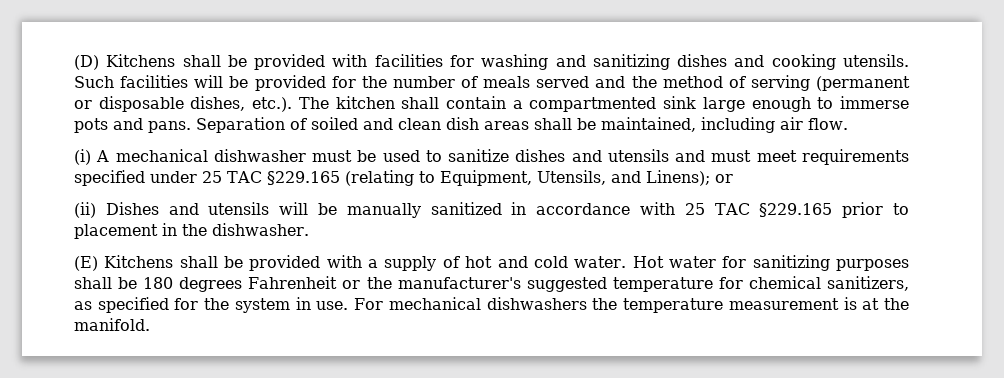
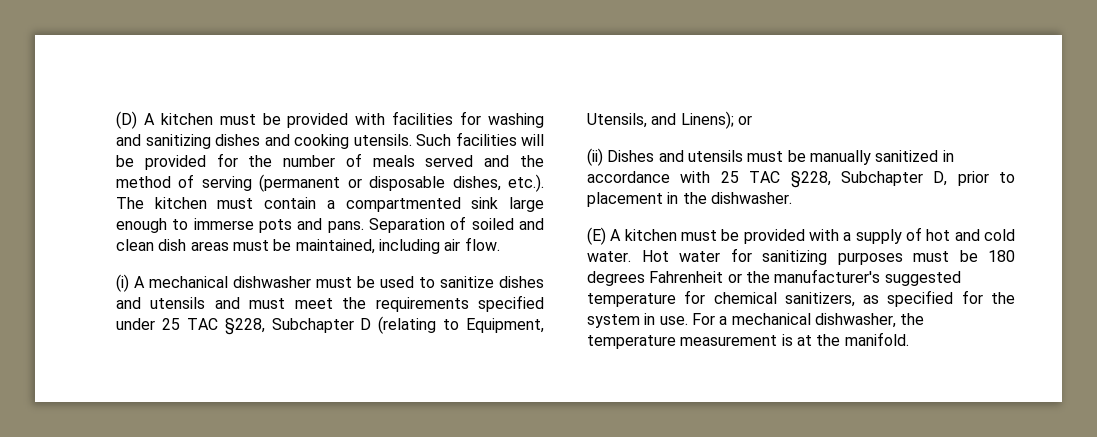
[106,54,221,67] Kitchens shall -> [143,113,256,125] A kitchen must
[401,97,440,109] shall -> [217,198,254,209] must
[534,118,572,130] shall -> [232,240,269,251] must
(797, 156) none -> [342,297,367,309] the
[266,171,340,185] §229.165 -> [224,318,372,335] §228, Subchapter D
[279,202,309,215] will -> [747,151,784,162] must
[759,203,833,217] §229.165 -> [790,171,948,188] §228, Subchapter D,
[104,255,218,268] Kitchens shall -> [610,229,717,241] A kitchen must
[74,277,112,289] shall -> [913,251,949,262] must
[388,297,587,310] mechanical dishwashers -> [719,313,896,328] a mechanical dishwasher,

